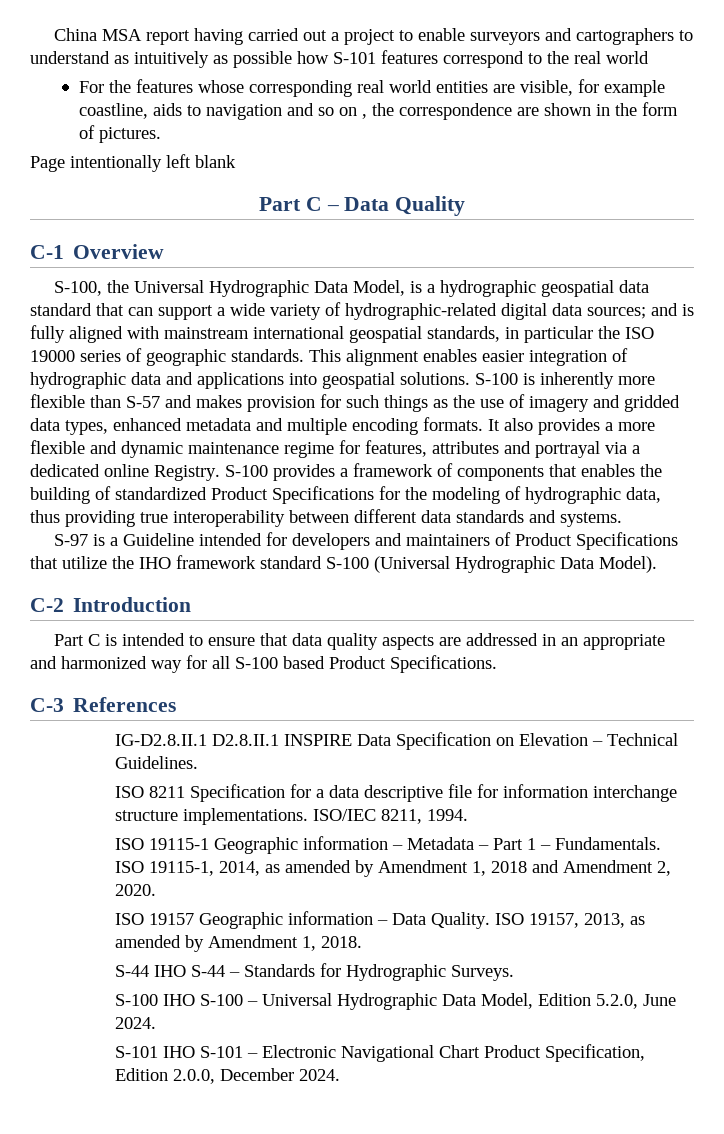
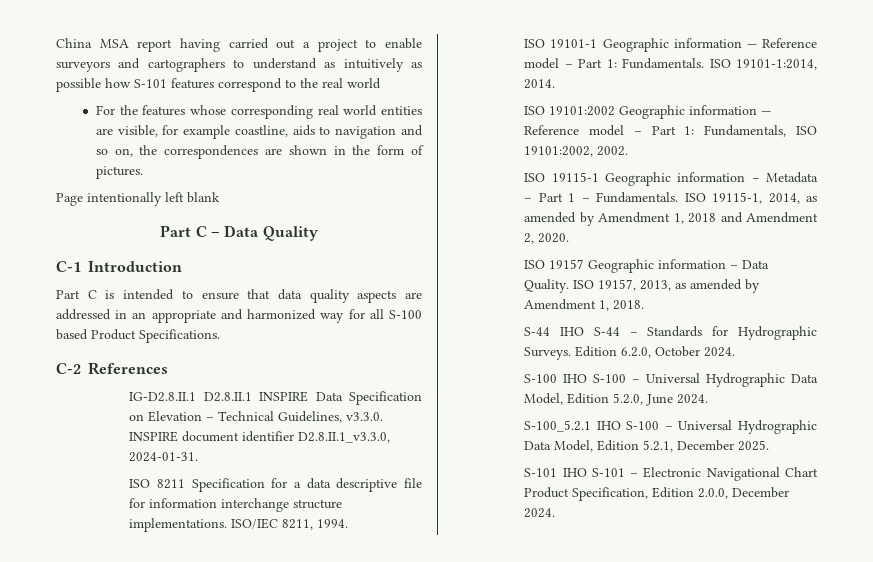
[338,103,512,120] on , the correspondence -> [114,145,259,159] on, the correspondences
[73,244,165,259] [54,280,650,297] [30,302,694,320] [30,325,654,343] [30,348,628,366] [30,372,655,389] [30,394,680,412] [30,417,655,435] [30,440,640,458] [30,463,662,481] [30,486,661,504] [30,509,622,527] [54,532,679,550] [30,555,657,573] [30,598,64,612] Overview // S-100, the Universal Hydrographic Data Model, is a hydrographic geospatial data standard that can support a wide variety of hydrographic-related digital data sources; and is fully aligned with mainstream international geospatial standards, in particular the ISO 19000 series of geographic standards. This alignment enables easier integration of hydrographic data and applications into geospatial solutions. S-100 is inherently more flexible than S-57 and makes provision for such things as the use of imagery and gridded data types, enhanced metadata and multiple encoding formats. It also provides a more flexible and dynamic maintenance regime for features, attributes and portrayal via a dedicated online Registry. S-100 provides a framework of components that enables the building of standardized Product Specifications for the modeling of hydrographic data, thus providing true interoperability between different data standards and systems. // S-97 is a Guideline intended for developers and maintainers of Product Specifications that utilize the IHO framework standard S-100 (Universal Hydrographic Data Model). // C-2 -> (81, 266) none
[30,698,64,712] C-3 -> [56,363,81,374] C-2
[114,756,198,769] Guidelines. -> [278,411,384,423] [129,431,391,443] [129,452,199,462] Guidelines, v3.3.0. INSPIRE document identifier D2.8.II.1_v3.3.0, 2024-01-31.
(468, 815) none -> [524,38,817,52] [524,58,817,70] [524,79,556,89] [524,105,772,119] [524,125,817,137] [524,146,629,157] // ISO 19101-1 Geographic information — Reference model – Part 1: Fundamentals. ISO 19101-1:2014, 2014. // ISO 19101:2002 Geographic information — Reference model – Part 1: Fundamentals, ISO 19101:2002, 2002.
(514, 973) none -> [575,346,736,358] Edition 6.2.0, October 2024.
(156, 1023) none -> [524,420,817,434] [524,440,770,452] // S-100_5.2.1 IHO S-100 – Universal Hydrographic Data Model, Edition 5.2.1, December 2025.

